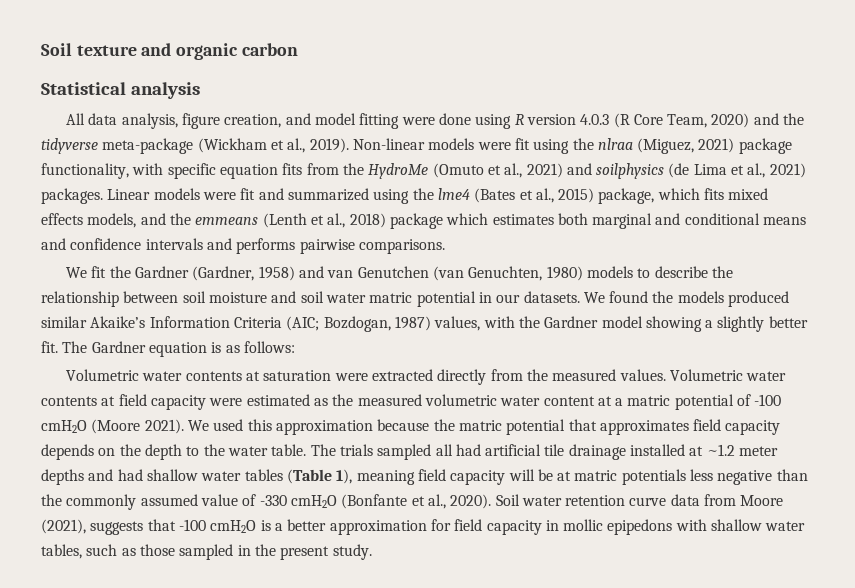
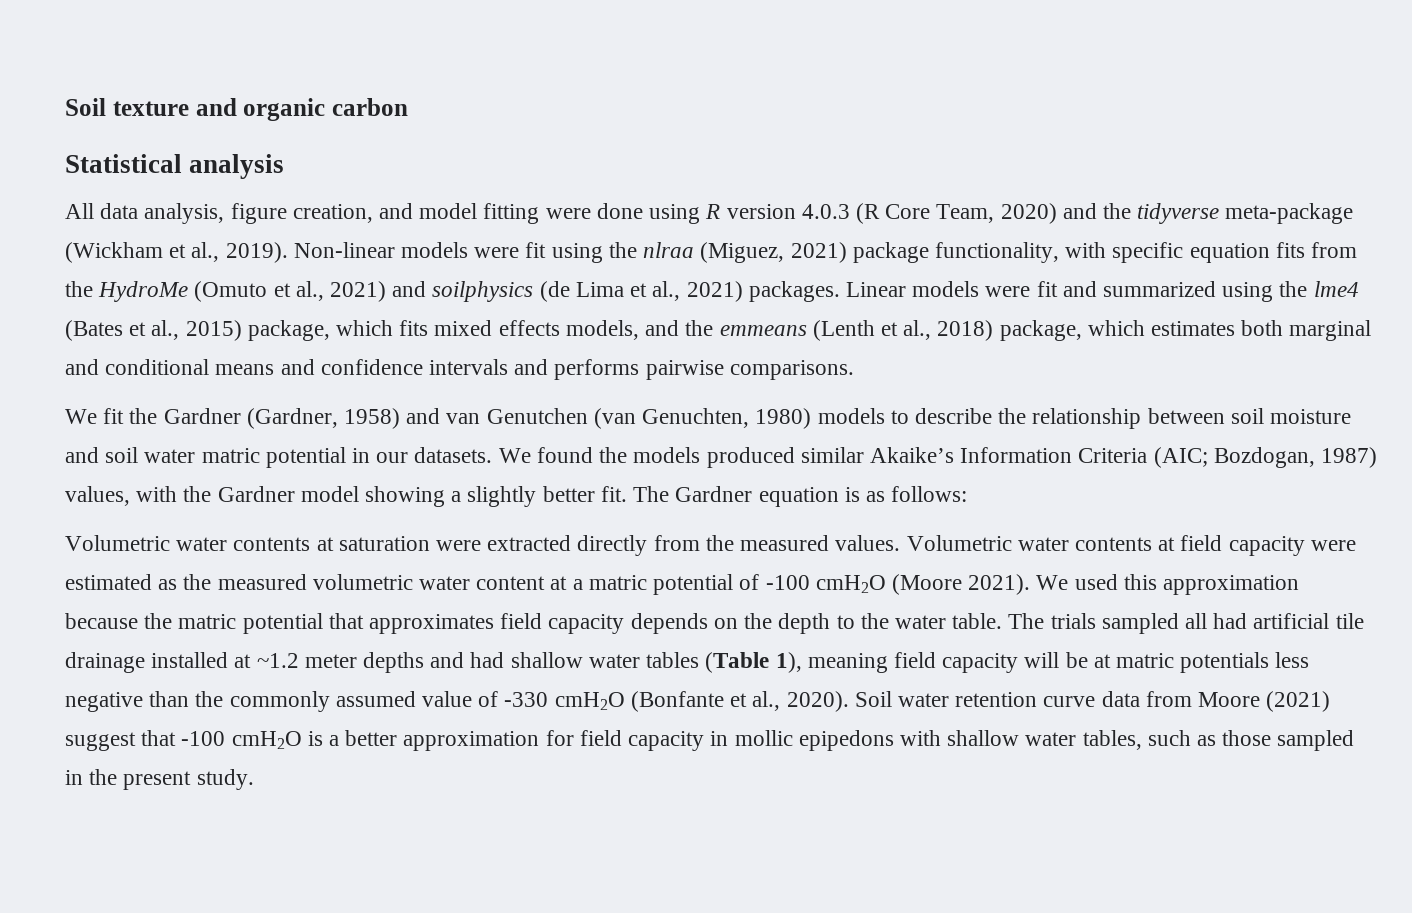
[389,213,443,229] package -> [999,320,1082,341] package,
[41,519,144,535] (2021), suggests -> [1266,691,1331,712] [65,732,136,751] (2021) suggest

